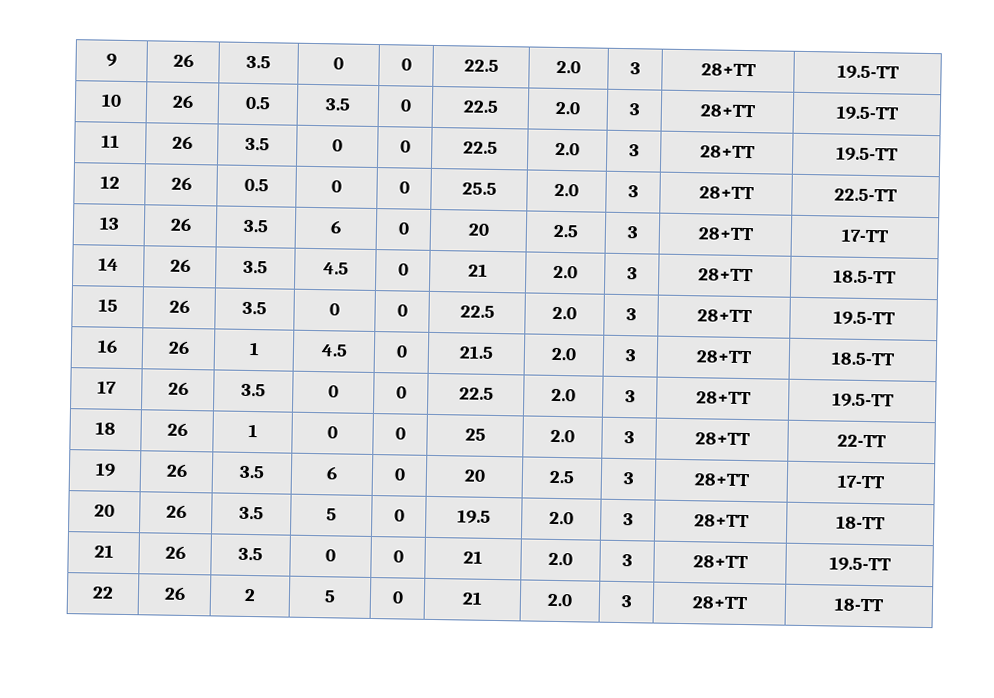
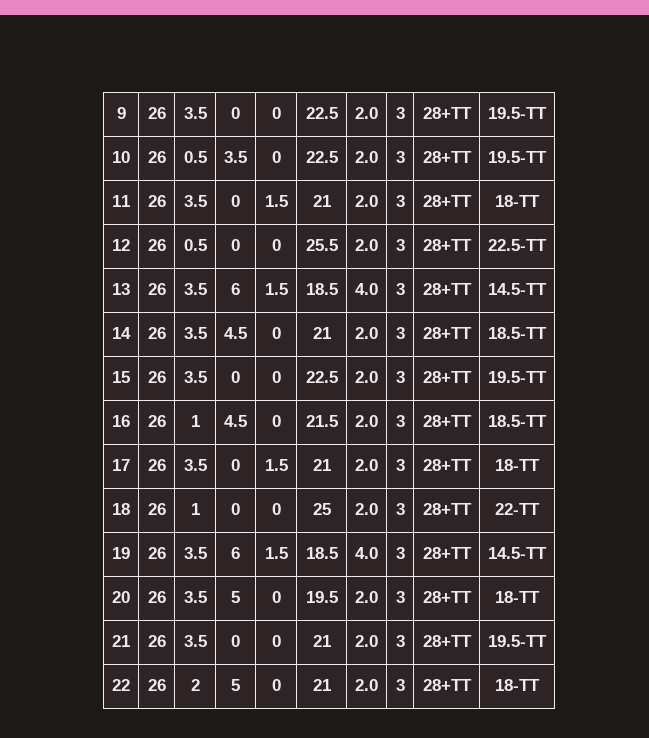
[399,140,411,153] [462,141,498,154] [555,142,580,156] [628,144,640,157] [699,145,755,159] [835,146,898,162] 0 | 22.5 | 2.0 | 3 | 28+TT | 19.5-TT -> [264,195,288,207] [312,195,331,207] [355,195,378,207] [395,195,405,207] [422,195,472,207] [495,195,540,207] 1.5 | 21 | 2.0 | 3 | 28+TT | 18-TT
[397,222,410,235] [467,223,490,236] [553,224,579,238] [626,226,639,239] [697,227,753,241] [841,228,888,243] 0 | 20 | 2.5 | 3 | 28+TT | 17-TT -> [264,283,288,295] [305,283,338,295] [355,283,378,295] [395,283,405,295] [422,283,472,295] [488,283,547,295] 1.5 | 18.5 | 4.0 | 3 | 28+TT | 14.5-TT
[395,386,407,399] [458,387,494,400] [551,388,576,402] [624,390,636,403] [695,391,751,405] [831,392,894,408] 0 | 22.5 | 2.0 | 3 | 28+TT | 19.5-TT -> [264,459,288,471] [312,459,331,471] [355,459,378,471] [395,459,405,471] [422,459,472,471] [495,459,540,471] 1.5 | 21 | 2.0 | 3 | 28+TT | 18-TT
[393,468,406,481] [463,469,486,482] [549,470,575,484] [622,472,635,485] [693,473,750,487] [837,474,885,489] 0 | 20 | 2.5 | 3 | 28+TT | 17-TT -> [264,547,288,559] [305,547,338,559] [355,547,378,559] [395,547,405,559] [422,547,472,559] [488,547,547,559] 1.5 | 18.5 | 4.0 | 3 | 28+TT | 14.5-TT

